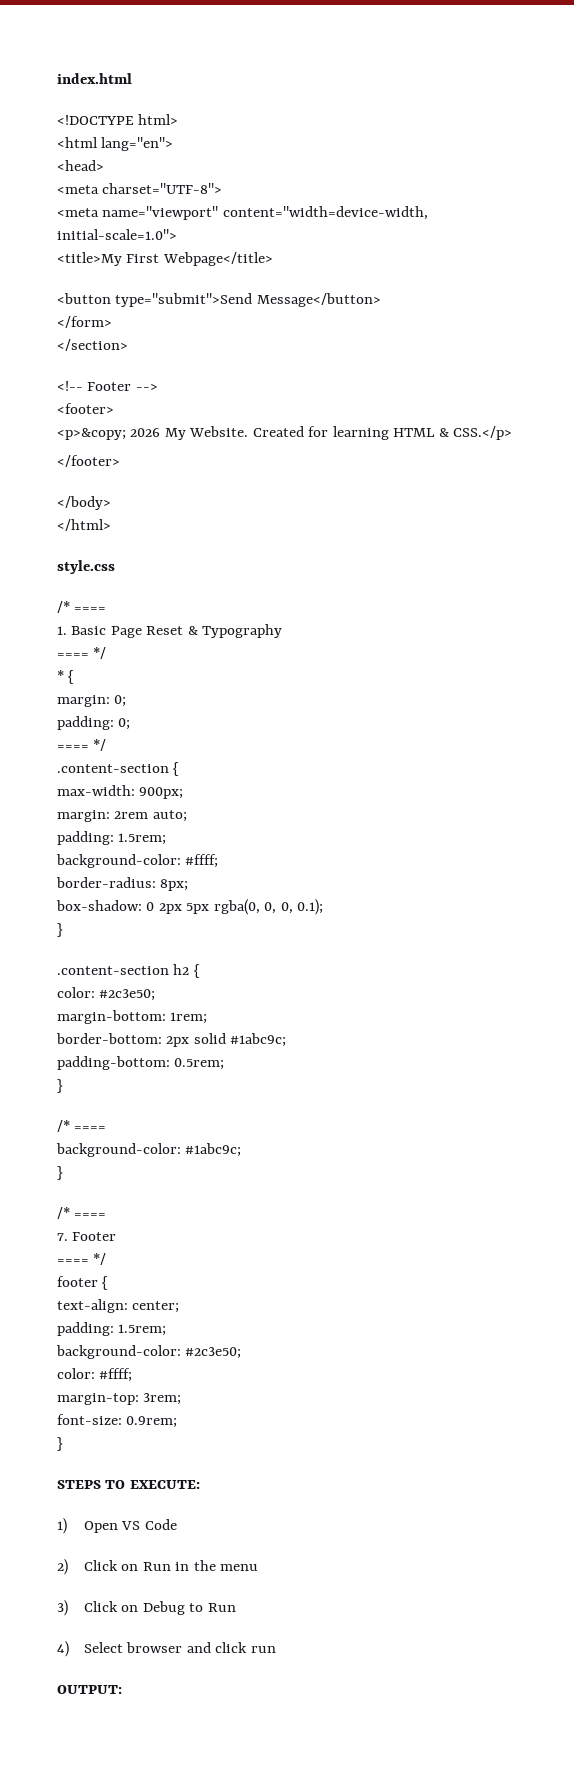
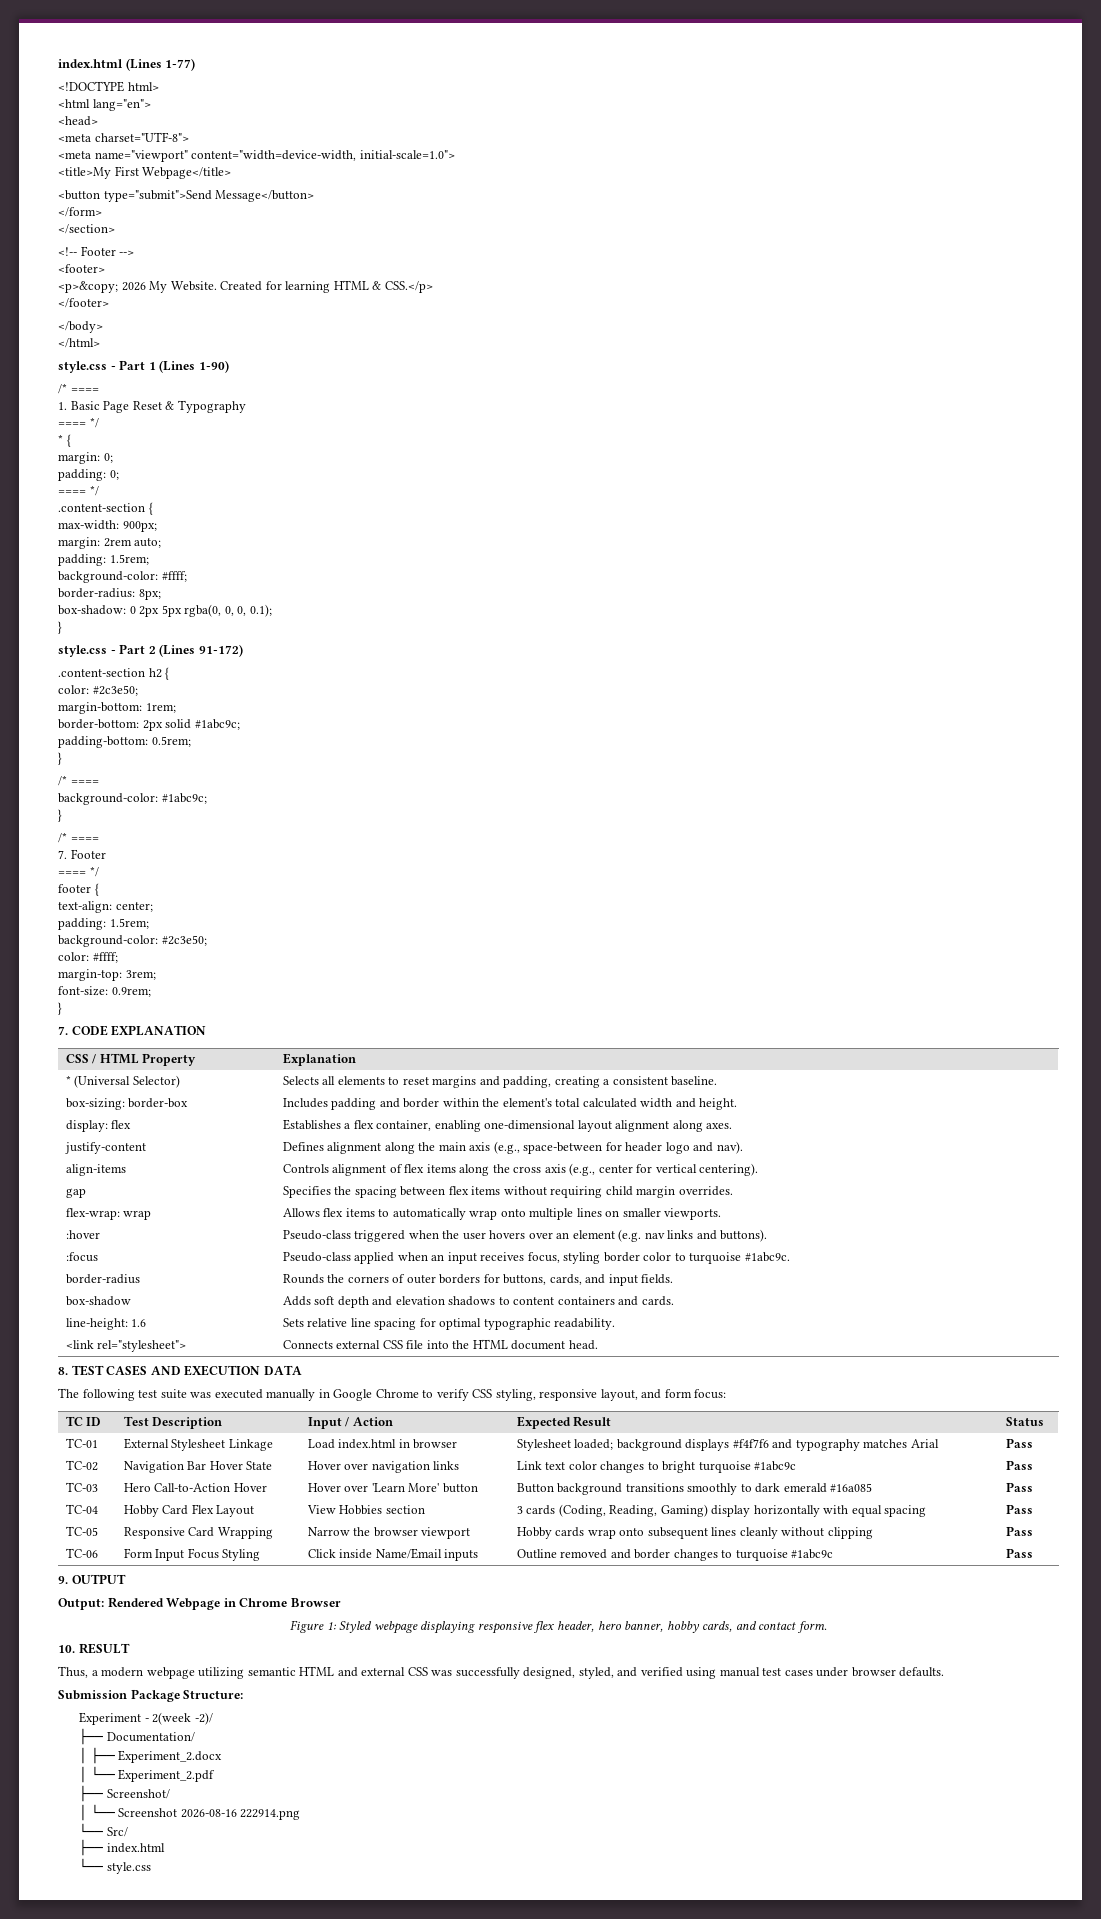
[57,73,132,84] index.html -> [58,58,196,71] index.html (Lines 1-77)
(115, 567) none -> [110,360,229,373] - Part 1 (Lines 1-90)
(63, 930) none -> [58,644,243,657] // style.css - Part 2 (Lines 91-172)
[57,1480,200,1489] [57,1518,177,1534] [57,1559,258,1575] [57,1600,236,1616] [57,1641,276,1657] [57,1685,122,1694] STEPS TO EXECUTE: // 1) Open VS Code // 2) Click on Run in the menu // 3) Click on Debug to Run // 4) Select browser and click run // OUTPUT: -> [58,1025,207,1036] [65,1053,197,1066] [282,1053,356,1066] [65,1075,180,1088] [282,1076,718,1088] [65,1098,189,1110] [282,1098,738,1110] [65,1120,132,1132] [282,1119,733,1132] [64,1142,146,1154] [282,1141,743,1154] [65,1164,126,1176] [282,1163,759,1176] [65,1188,86,1198] [282,1186,733,1198] [65,1208,152,1220] [282,1208,722,1220] [65,1230,100,1239] [282,1229,768,1242] [65,1252,98,1262] [282,1252,790,1264] [65,1274,140,1284] [282,1274,674,1286] [65,1296,131,1306] [282,1296,674,1308] [65,1318,147,1330] [282,1318,616,1330] [65,1340,187,1352] [282,1339,598,1350] [58,1365,302,1376] [58,1388,727,1401] [65,1416,102,1426] [123,1416,223,1429] [307,1417,393,1429] [516,1416,612,1429] [1005,1417,1044,1426] [65,1438,98,1448] [123,1438,273,1451] [307,1439,458,1449] [516,1439,939,1451] [1005,1438,1033,1448] [65,1460,98,1471] [123,1461,273,1473] [307,1461,460,1473] [516,1461,797,1473] [1005,1460,1033,1470] [65,1482,98,1492] [123,1483,267,1492] [307,1483,478,1493] [516,1483,873,1495] [1005,1482,1033,1492] [65,1504,98,1514] [123,1504,255,1517] [306,1505,425,1515] [516,1504,927,1517] [1005,1504,1033,1514] [65,1526,98,1536] [123,1527,273,1539] [307,1527,471,1539] [516,1527,873,1539] [1005,1526,1033,1536] [65,1548,98,1558] [123,1548,261,1561] [307,1548,479,1561] [516,1549,834,1561] [1005,1548,1033,1558] [58,1574,126,1584] [58,1597,341,1610] [290,1620,827,1634] [58,1643,130,1654] [58,1666,945,1679] [58,1689,244,1702] [79,1712,213,1725] [79,1728,195,1745] [79,1747,223,1764] [79,1766,216,1783] [79,1785,170,1802] [79,1804,301,1821] [79,1823,128,1837] [79,1839,165,1856] [79,1858,151,1874] 7. CODE EXPLANATION // CSS / HTML Property | Explanation // * (Universal Selector) | Selects all elements to reset margins and padding, creating a consistent baseline. // box-sizing: border-box | Includes padding and border within the element's total calculated width and height. // display: flex | Establishes a flex container, enabling one-dimensional layout alignment along axes. // justify-content | Defines alignment along the main axis (e.g., space-between for header logo and nav). // align-items | Controls alignment of flex items along the cross axis (e.g., center for vertical centering). // gap | Specifies the spacing between flex items without requiring child margin overrides. // flex-wrap: wrap | Allows flex items to automatically wrap onto multiple lines on smaller viewports. // :hover | Pseudo-class triggered when the user hovers over an element (e.g. nav links and buttons). // :focus | Pseudo-class applied when an input receives focus, styling border color to turquoise #1abc9c. // border-radius | Rounds the corners of outer borders for buttons, cards, and input fields. // box-shadow | Adds soft depth and elevation shadows to content containers and cards. // line-height: 1.6 | Sets relative line spacing for optimal typographic readability. // <link rel="stylesheet"> | Connects external CSS file into the HTML document head. // 8. TEST CASES AND EXECUTION DATA // The following test suite was executed manually in Google Chrome to verify CSS styling, responsive layout, and form focus: // TC ID | Test Description | Input / Action | Expected Result | Status // TC-01 | External Stylesheet Linkage | Load index.html in browser | Stylesheet loaded; background displays #f4f7f6 and typography matches Arial | Pass // TC-02 | Navigation Bar Hover State | Hover over navigation links | Link text color changes to bright turquoise #1abc9c | Pass // TC-03 | Hero Call-to-Action Hover | Hover over 'Learn More' button | Button background transitions smoothly to dark emerald #16a085 | Pass // TC-04 | Hobby Card Flex Layout | View Hobbies section | 3 cards (Coding, Reading, Gaming) display horizontally with equal spacing | Pass // TC-05 | Responsive Card Wrapping | Narrow the browser viewport | Hobby cards wrap onto subsequent lines cleanly without clipping | Pass // TC-06 | Form Input Focus Styling | Click inside Name/Email inputs | Outline removed and border changes to turquoise #1abc9c | Pass // 9. OUTPUT // Output: Rendered Webpage in Chrome Browser // Figure 1: Styled webpage displaying responsive flex header, hero banner, hobby cards, and contact form. // 10. RESULT // Thus, a modern webpage utilizing semantic HTML and external CSS was successfully designed, styled, and verified using manual test cases under browser defaults. // Submission Package Structure: // Experiment - 2(week -2)/ // ├── Documentation/ // │ ├── Experiment_2.docx // │ └── Experiment_2.pdf // ├── Screenshot/ // │ └── Screenshot 2026-08-16 222914.png // └── Src/ // ├── index.html // └── style.css

